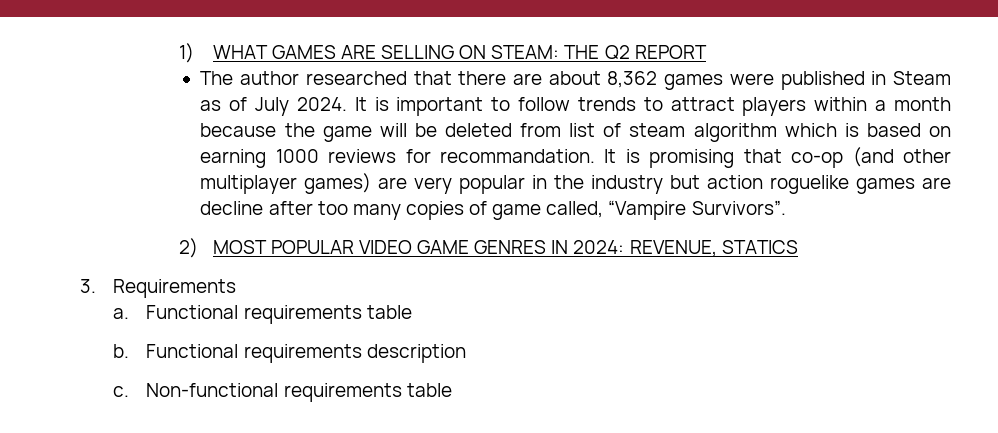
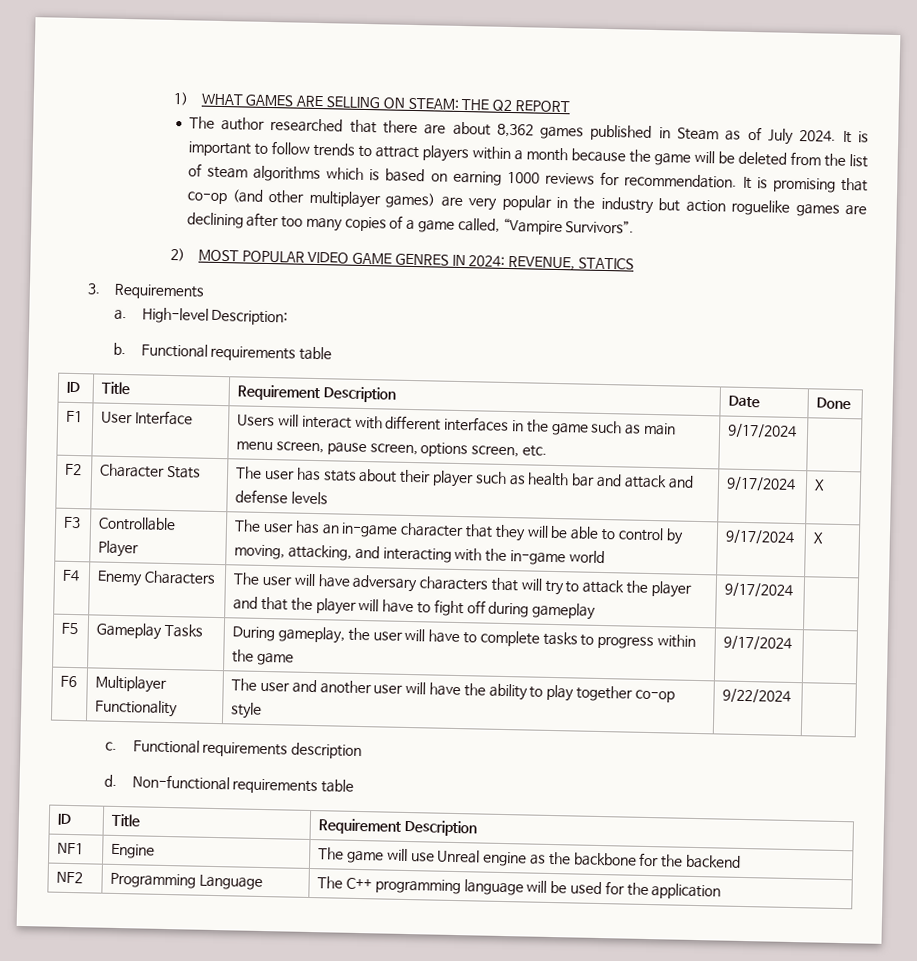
[729,73,774,85] were -> (585, 133) none
(562, 130) none -> [823,153,846,167] the
[693,123,777,142] algorithm -> [252,165,321,183] algorithms
[440,149,596,163] recommandation. -> [624,173,738,189] recommendation.
[200,201,264,215] decline -> [186,212,244,229] declining
(488, 208) none -> [406,219,416,231] a
(130, 313) none -> [141,307,289,326] [113,342,127,356] High-level Description: // b.
[113,344,130,358] // b. -> [66,381,81,394] [101,381,131,395] [237,384,397,403] [728,395,761,408] [816,397,852,410] [66,410,84,423] [101,410,194,426] [237,414,676,436] [236,441,548,458] [727,423,798,440] [65,463,83,476] [100,463,202,479] [235,466,694,489] [235,489,329,505] [726,476,797,493] [814,479,826,491] [63,516,82,529] [98,516,177,532] [98,540,140,558] [234,519,684,545] [234,544,605,566] [725,529,796,545] [813,532,824,544] [62,569,81,582] [97,570,217,587] [233,572,692,598] [233,596,597,620] [724,582,794,598] [61,622,79,635] [96,622,204,640] [232,626,696,650] [232,649,295,666] [723,635,793,651] [60,675,78,688] [95,675,168,694] [95,699,179,718] [231,678,675,703] [231,702,263,719] [722,688,792,704] [105,741,118,751] // ID | Title | Requirement Description | Date | Done // F1 | User Interface | Users will interact with different interfaces in the game such as main menu screen, pause screen, options screen, etc. | 9/17/2024 | // F2 | Character Stats | The user has stats about their player such as health bar and attack and defense levels | 9/17/2024 | X // F3 | Controllable Player | The user has an in-game character that they will be able to control by moving, attacking, and interacting with the in-game world | 9/17/2024 | X // F4 | Enemy Characters | The user will have adversary characters that will try to attack the player and that the player will have to fight off during gameplay | 9/17/2024 | // F5 | Gameplay Tasks | During gameplay, the user will have to complete tasks to progress within the game | 9/17/2024 | // F6 | Multiplayer Functionality | The user and another user will have the ability to play together co-op style | 9/22/2024 | // c.
[113,386,130,397] c. -> [104,774,118,787] d.
(452, 390) none -> [57,813,72,826] [111,813,141,827] [318,818,478,837] [57,842,85,855] [111,843,156,859] [318,847,741,869] [56,871,84,884] [110,872,264,891] [317,876,722,900] // ID | Title | Requirement Description // NF1 | Engine | The game will use Unreal engine as the backbone for the backend // NF2 | Programming Language | The C++ programming language will be used for the application

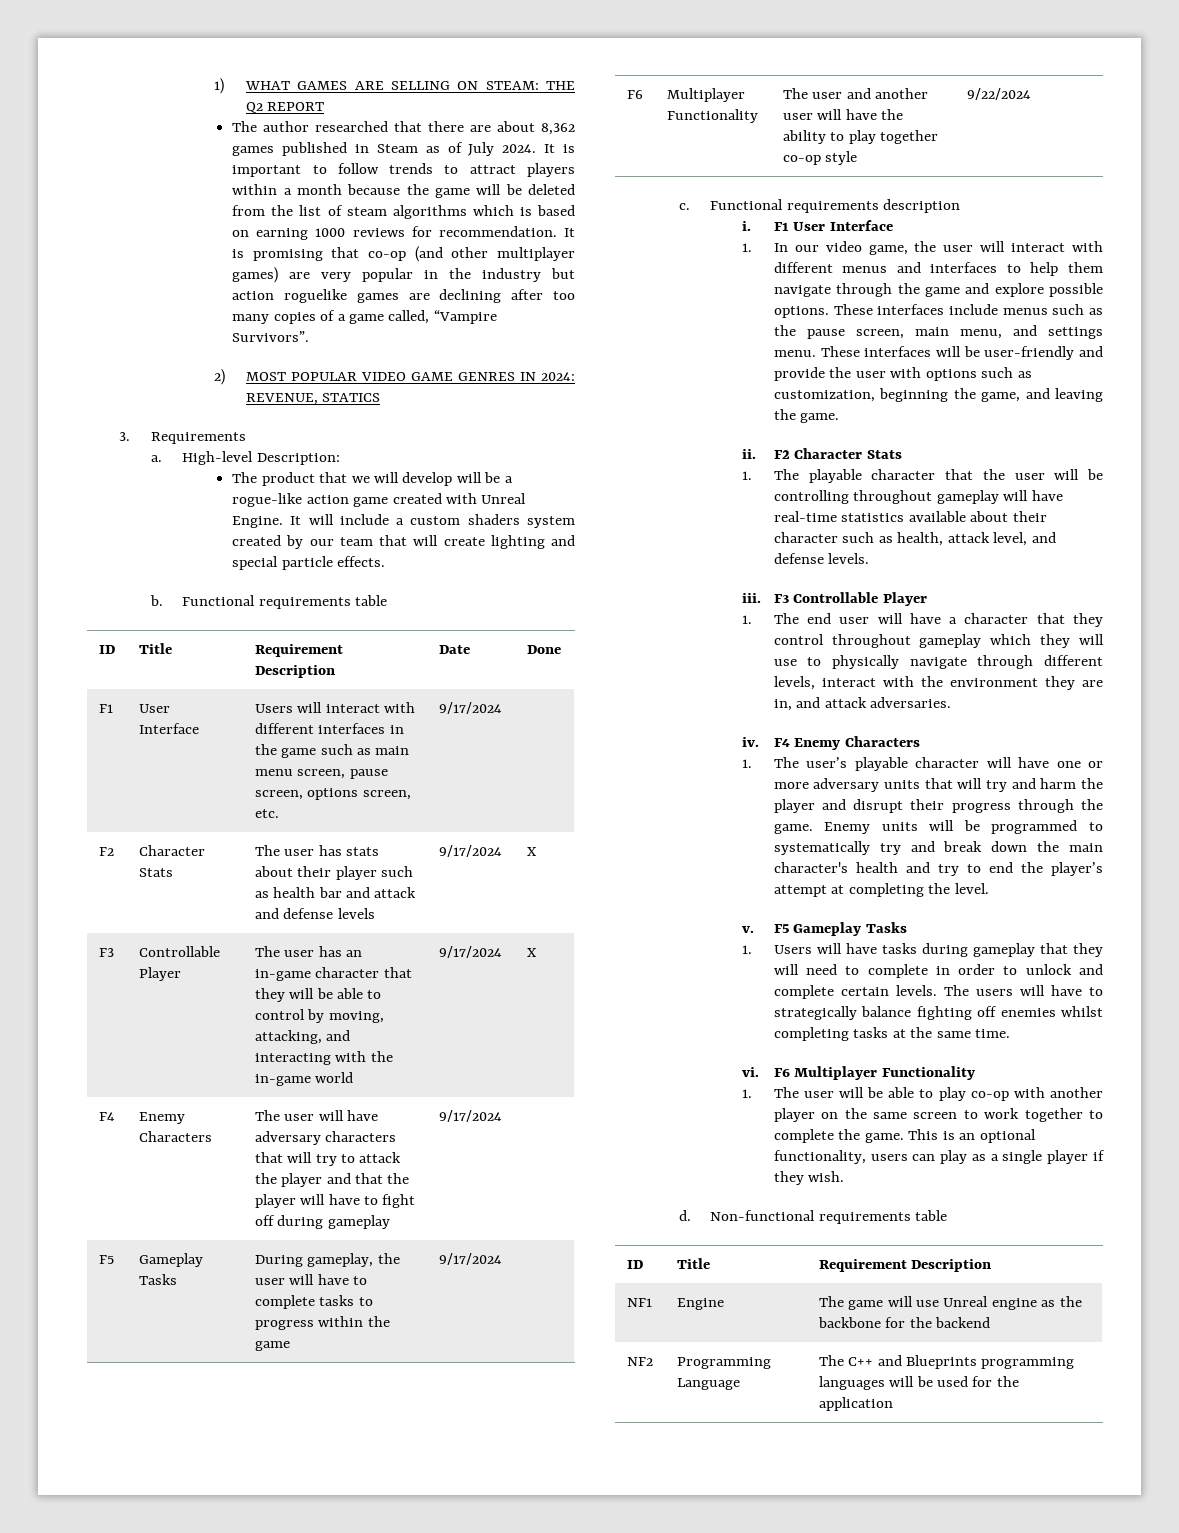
(289, 317) none -> [232,472,513,486] [232,493,527,507] [232,514,575,528] [232,535,576,549] [232,556,386,570] // The product that we will develop will be a rogue-like action game created with Unreal Engine. It will include a custom shaders system created by our team that will create lighting and special particle effects.
(363, 751) none -> [742,220,893,231] [742,241,1103,255] [773,262,1103,276] [773,283,1103,297] [773,304,1103,318] [773,325,1103,339] [773,346,1103,360] [773,367,1032,381] [773,388,1103,402] [773,409,840,423] [742,448,902,459] [742,469,1103,483] [773,490,1063,504] [773,511,1047,522] [773,532,1056,546] [773,553,870,564] [742,592,927,606] [742,613,1103,627] [773,634,1104,648] [773,655,1103,669] [773,676,1103,690] [773,697,952,711] [742,736,920,750] [742,757,1103,771] [773,778,1103,792] [773,799,1103,813] [773,820,1103,834] [773,841,1103,855] [773,862,1103,876] [773,883,989,897] [742,922,907,936] [742,943,1103,957] [773,964,1103,978] [773,985,1103,999] [773,1006,1103,1020] [773,1027,1011,1041] [742,1066,975,1080] [742,1087,1103,1101] [773,1108,1103,1122] [773,1129,1036,1143] [773,1150,1105,1164] [773,1171,845,1185] // i. F1 User Interface // 1. In our video game, the user will interact with different menus and interfaces to help them navigate through the game and explore possible options. These interfaces include menus such as the pause screen, main menu, and settings menu. These interfaces will be user-friendly and provide the user with options such as customization, beginning the game, and leaving the game. // ii. F2 Character Stats // 1. The playable character that the user will be controlling throughout gameplay will have real-time statistics available about their character such as health, attack level, and defense levels. // iii. F3 Controllable Player // 1. The end user will have a character that they control throughout gameplay which they will use to physically navigate through different levels, interact with the environment they are in, and attack adversaries. // iv. F4 Enemy Characters // 1. The user’s playable character will have one or more adversary units that will try and harm the player and disrupt their progress through the game. Enemy units will be programmed to systematically try and break down the main character's health and try to end the player’s attempt at completing the level. // v. F5 Gameplay Tasks // 1. Users will have tasks during gameplay that they will need to complete in order to unlock and complete certain levels. The users will have to strategically balance fighting off enemies whilst completing tasks at the same time. // vi. F6 Multiplayer Functionality // 1. The user will be able to play co-op with another player on the same screen to work together to complete the game. This is an optional functionality, users can play as a single player if they wish.
[374,878,524,896] programming language -> [877,1355,1075,1369] [818,1376,885,1390] and Blueprints programming languages

